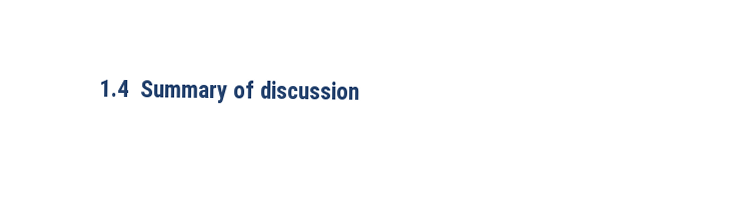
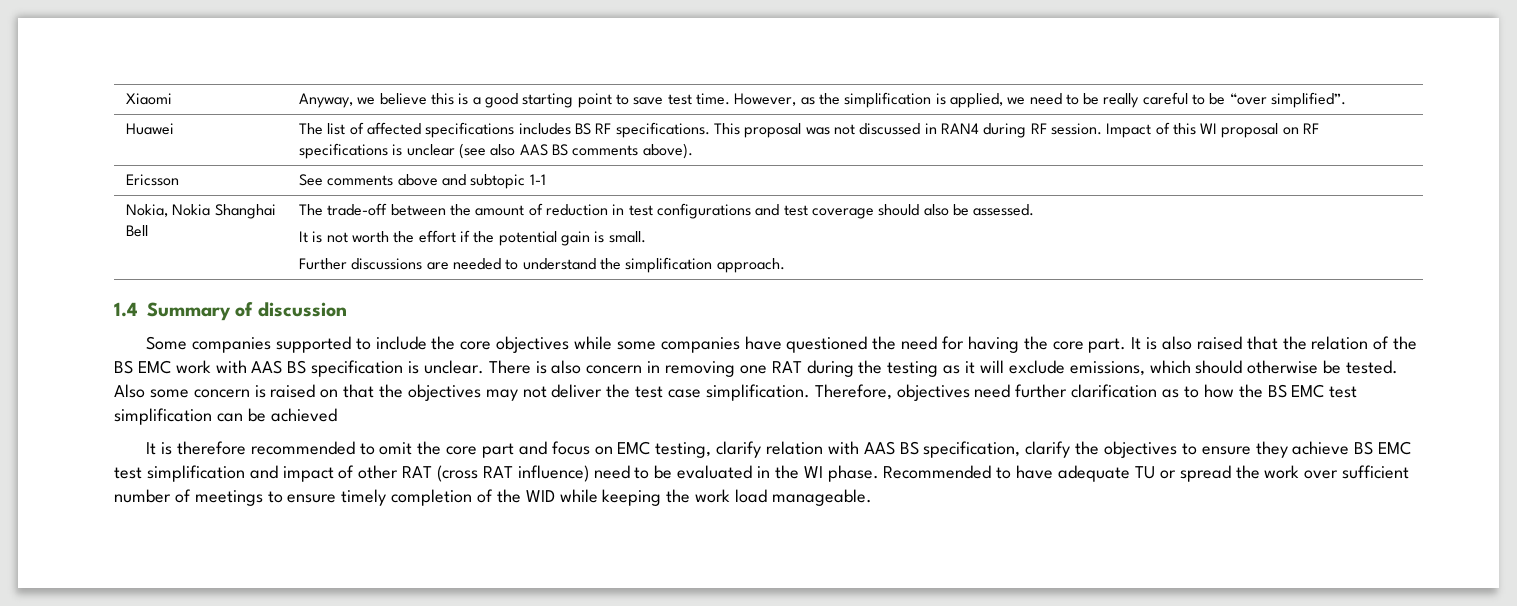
[99,79,360,104] 1.4 Summary of discussion -> [126,93,173,105] [299,92,1347,108] [126,123,175,135] [299,122,1320,138] [299,143,693,159] [126,174,180,186] [299,174,546,189] [126,204,276,219] [126,225,149,237] [299,203,1035,219] [299,230,646,246] [299,257,785,273] [114,302,347,321] [146,336,1418,353] [114,360,1398,377] [114,384,1358,401] [114,408,337,425] [146,441,1412,458] [114,465,1410,482] [114,489,872,506] Xiaomi | Anyway, we believe this is a good starting point to save test time. However, as the simplification is applied, we need to be really careful to be “over simplified”. // Huawei | The list of affected specifications includes BS RF specifications. This proposal was not discussed in RAN4 during RF session. Impact of this WI proposal on RF specifications is unclear (see also AAS BS comments above). // Ericsson | See comments above and subtopic 1-1 // Nokia, Nokia Shanghai Bell | The trade-off between the amount of reduction in test configurations and test coverage should also be assessed. // It is not worth the effort if the potential gain is small. // Further discussions are needed to understand the simplification approach. // 1.4 Summary of discussion // Some companies supported to include the core objectives while some companies have questioned the need for having the core part. It is also raised that the relation of the BS EMC work with AAS BS specification is unclear. There is also concern in removing one RAT during the testing as it will exclude emissions, which should otherwise be tested. Also some concern is raised on that the objectives may not deliver the test case simplification. Therefore, objectives need further clarification as to how the BS EMC test simplification can be achieved // It is therefore recommended to omit the core part and focus on EMC testing, clarify relation with AAS BS specification, clarify the objectives to ensure they achieve BS EMC test simplification and impact of other RAT (cross RAT influence) need to be evaluated in the WI phase. Recommended to have adequate TU or spread the work over sufficient number of meetings to ensure timely completion of the WID while keeping the work load manageable.

